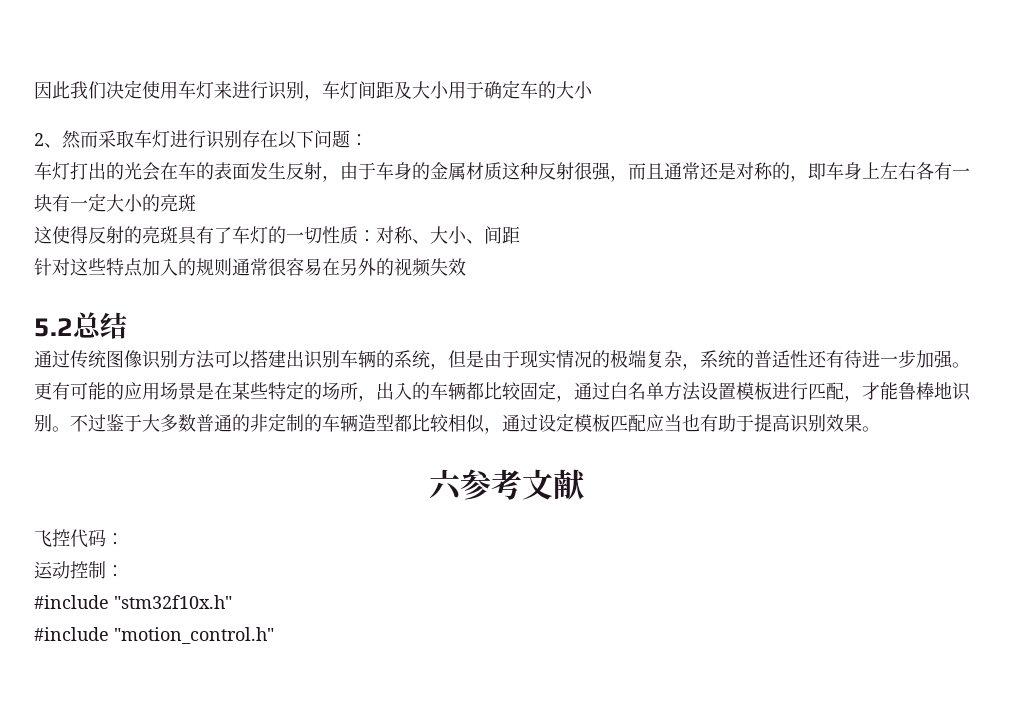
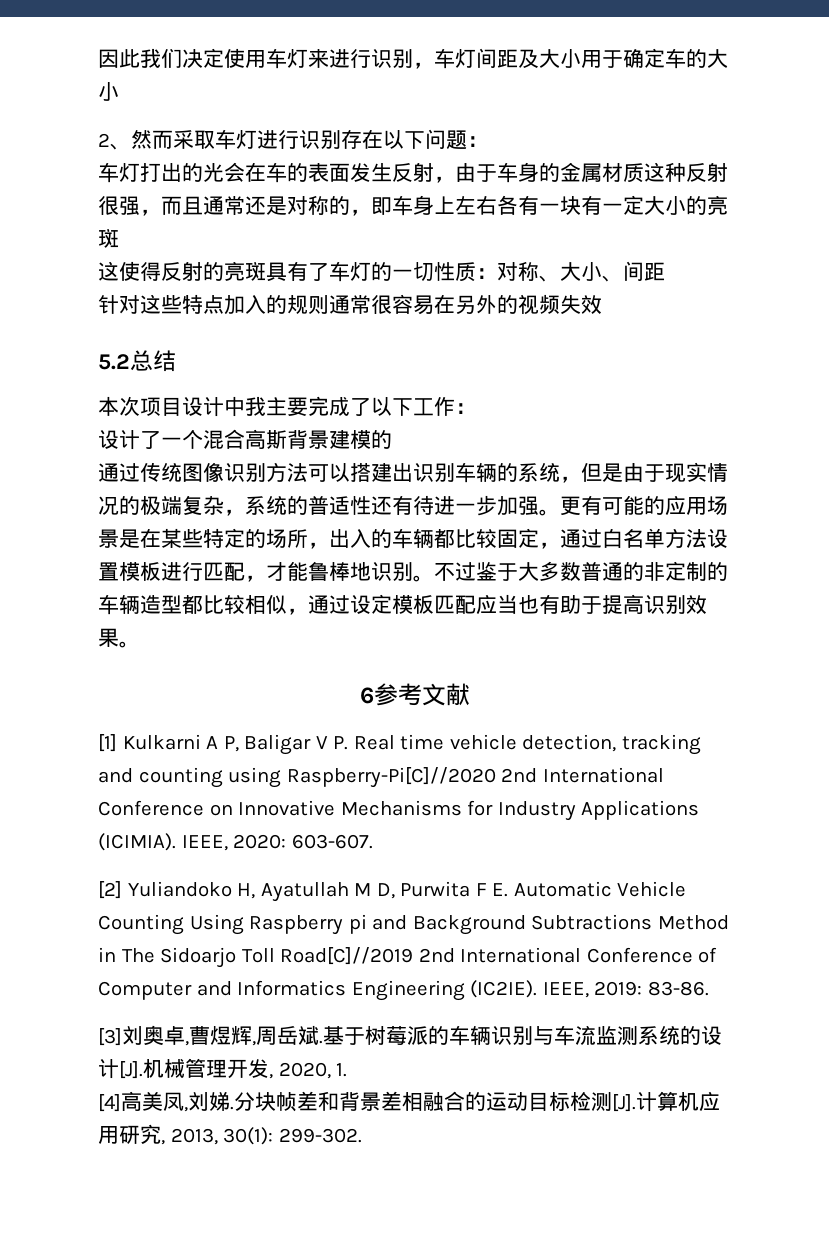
(127, 325) none -> [98,396,476,417] [98,429,392,450] // 本次项目设计中我主要完成了以下工作： // 设计了一个混合高斯背景建模的
[429,469,463,501] 六 -> [359,687,374,704] 6
[34,529,124,548] [34,561,124,579] [34,595,232,609] [34,627,274,644] 飞控代码： // 运动控制： // #include "stm32f10x.h" // #include "motion_control.h" -> [98,734,701,755] [98,767,664,788] [98,800,700,821] [98,833,373,851] [98,881,687,902] [98,914,729,935] [98,947,718,968] [98,980,709,1001] [98,1025,722,1046] [98,1058,348,1079] [98,1091,720,1112] [98,1124,362,1145] [1] Kulkarni A P, Baligar V P. Real time vehicle detection, tracking and counting using Raspberry-Pi[C]//2020 2nd International Conference on Innovative Mechanisms for Industry Applications (ICIMIA). IEEE, 2020: 603-607. // [2] Yuliandoko H, Ayatullah M D, Purwita F E. Automatic Vehicle Counting Using Raspberry pi and Background Subtractions Method in The Sidoarjo Toll Road[C]//2019 2nd International Conference of Computer and Informatics Engineering (IC2IE). IEEE, 2019: 83-86. // [3]刘奥卓,曹煜辉,周岳斌.基于树莓派的车辆识别与车流监测系统的设计[J].机械管理开发, 2020, 1. // [4]高美凤,刘娣.分块帧差和背景差相融合的运动目标检测[J].计算机应用研究, 2013, 30(1): 299-302.

